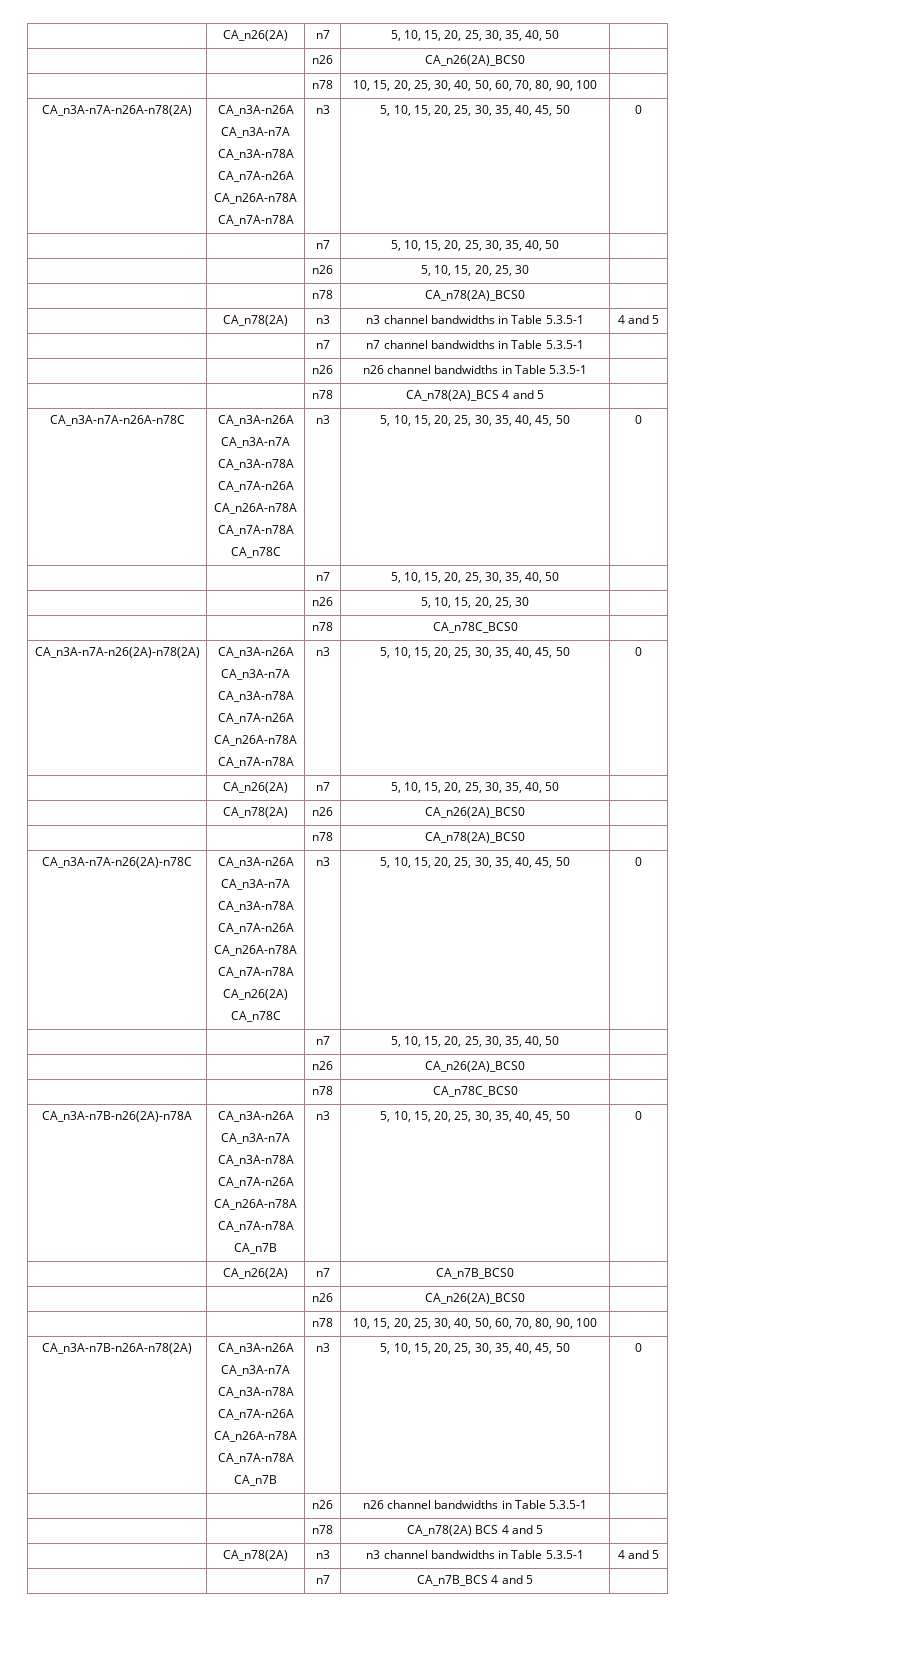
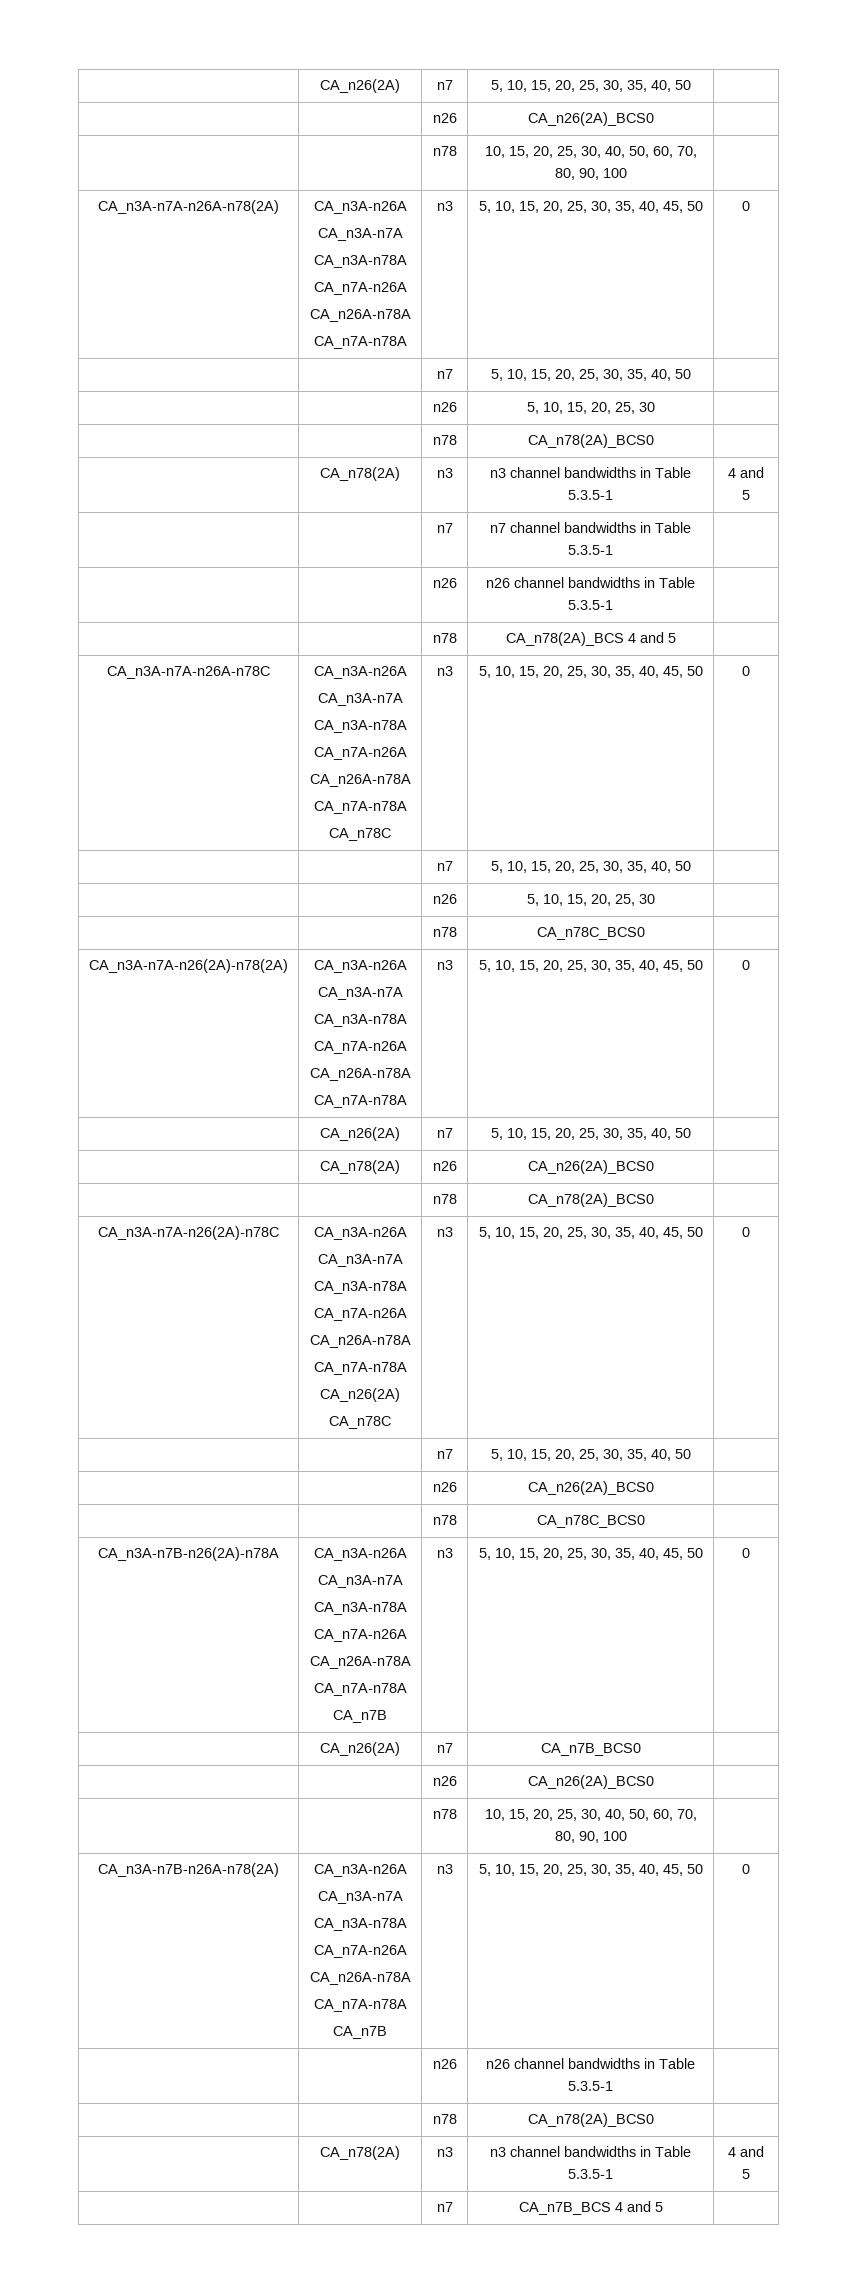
[407,1525,543,1536] CA_n78(2A) BCS 4 and 5 -> [527,2113,654,2127] CA_n78(2A)_BCS0

